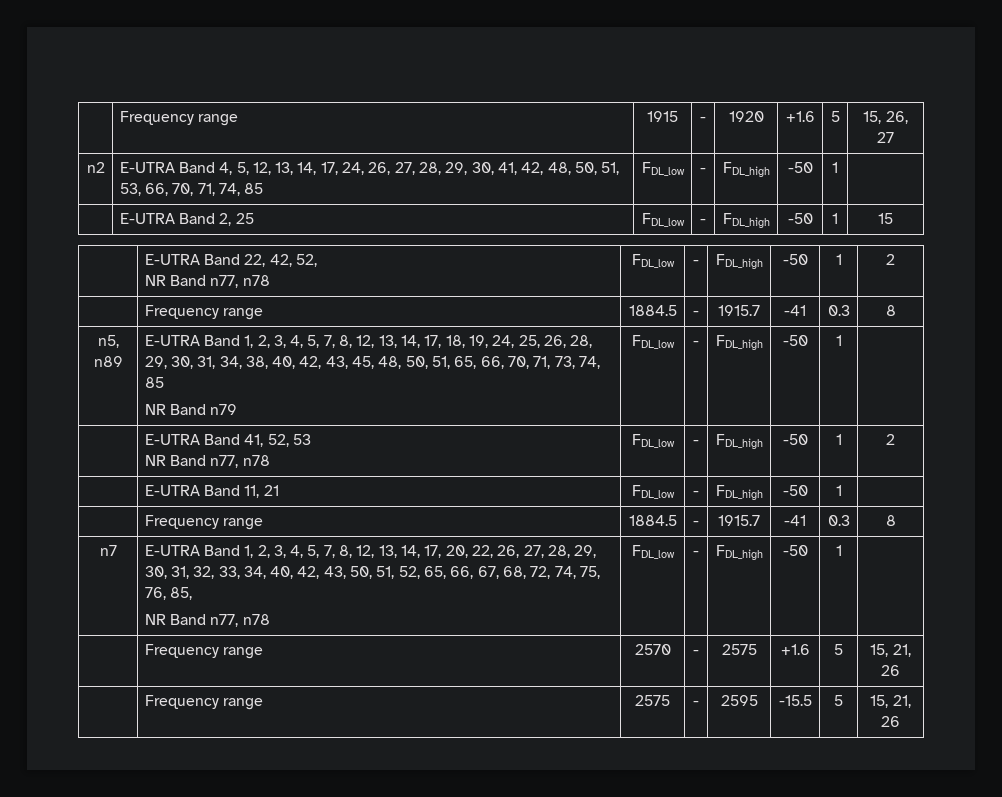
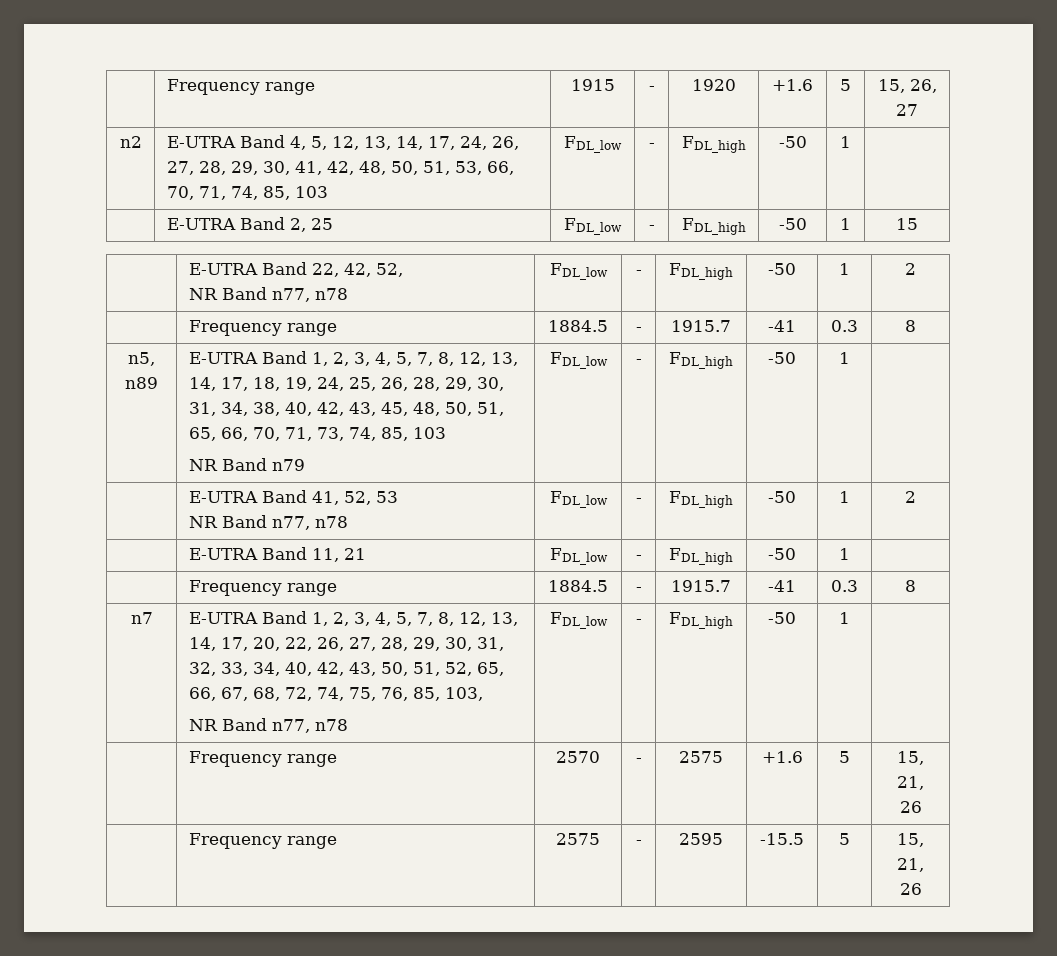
[244,183,264,194] 85 -> [262,186,328,200] 85, 103
[144,377,164,388] 85 -> [380,427,446,441] 85, 103
(192, 593) none -> [444,687,483,701] 103,

